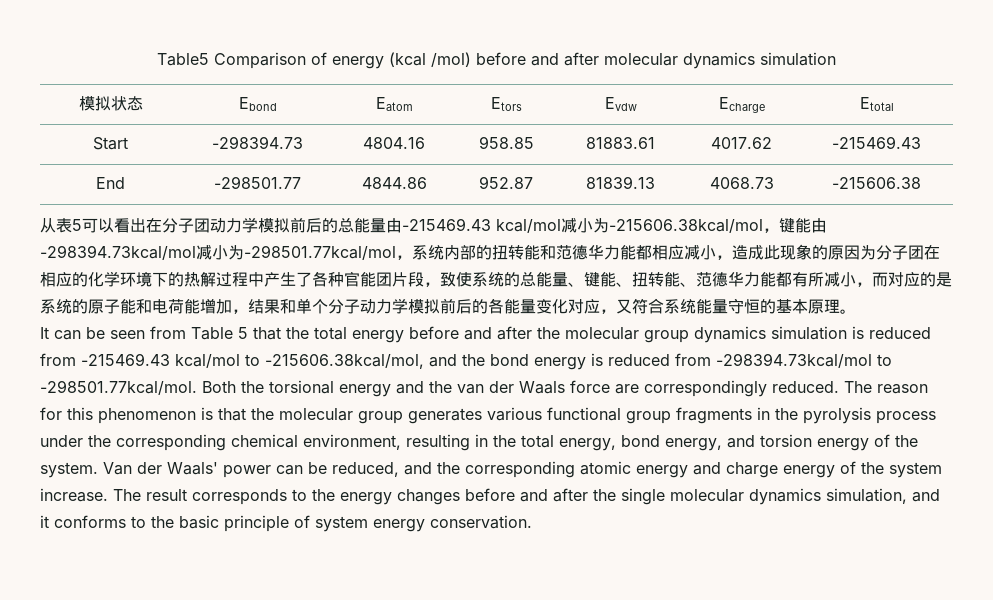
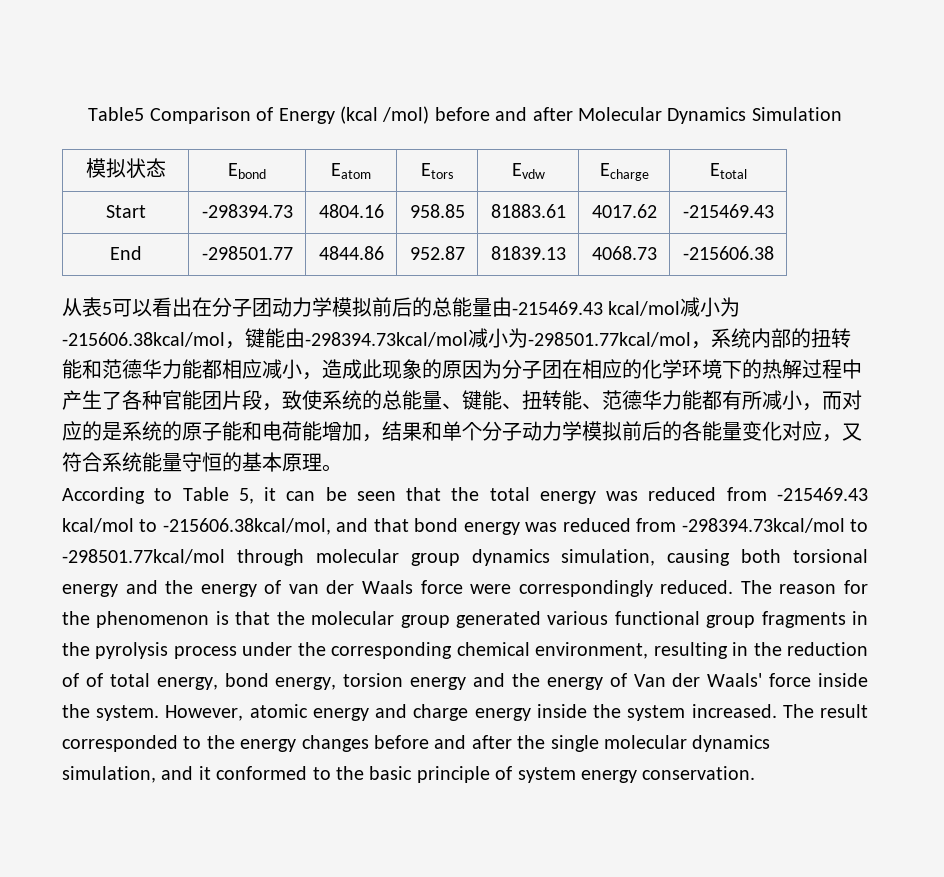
[332,56,384,69] energy -> [278,108,335,124] Energy
[604,52,836,69] molecular dynamics simulation -> [577,107,842,124] Molecular Dynamics Simulation
[40,326,864,343] It can be seen from Table 5 that the total energy before and after the molecular group dynamics simulation is -> [62,487,639,504] According to Table 5, it can be seen that the total energy was
[462,354,485,366] the -> [373,518,409,532] that
[591,353,603,366] is -> [525,522,558,532] was
[40,380,264,395] -298501.77kcal/mol. Both the -> [62,549,782,566] -298501.77kcal/mol through molecular group dynamics simulation, causing both
(452, 387) none -> [200,580,282,597] energy of
[615,384,639,394] are -> [470,584,512,594] were
[67,407,93,420] this -> [62,611,90,625] the
[408,408,482,424] generates -> [455,611,541,628] generated
(516, 441) none -> [787,642,868,656] [62,673,103,687] reduction of of
[727,435,755,448] and -> (337, 683) none
[874,434,918,447] [40,461,575,478] of the system. Van der Waals' power can be reduced, and the corresponding -> [473,673,868,690] [62,704,244,721] and the energy of Van der Waals' force inside the system. However,
[840,461,856,474] of -> [536,704,587,718] inside
[40,488,108,502] increase. -> [691,704,777,718] increased.
[192,489,287,505] corresponds -> [62,735,178,752] corresponded
[54,515,126,528] conforms -> [216,766,308,780] conformed

